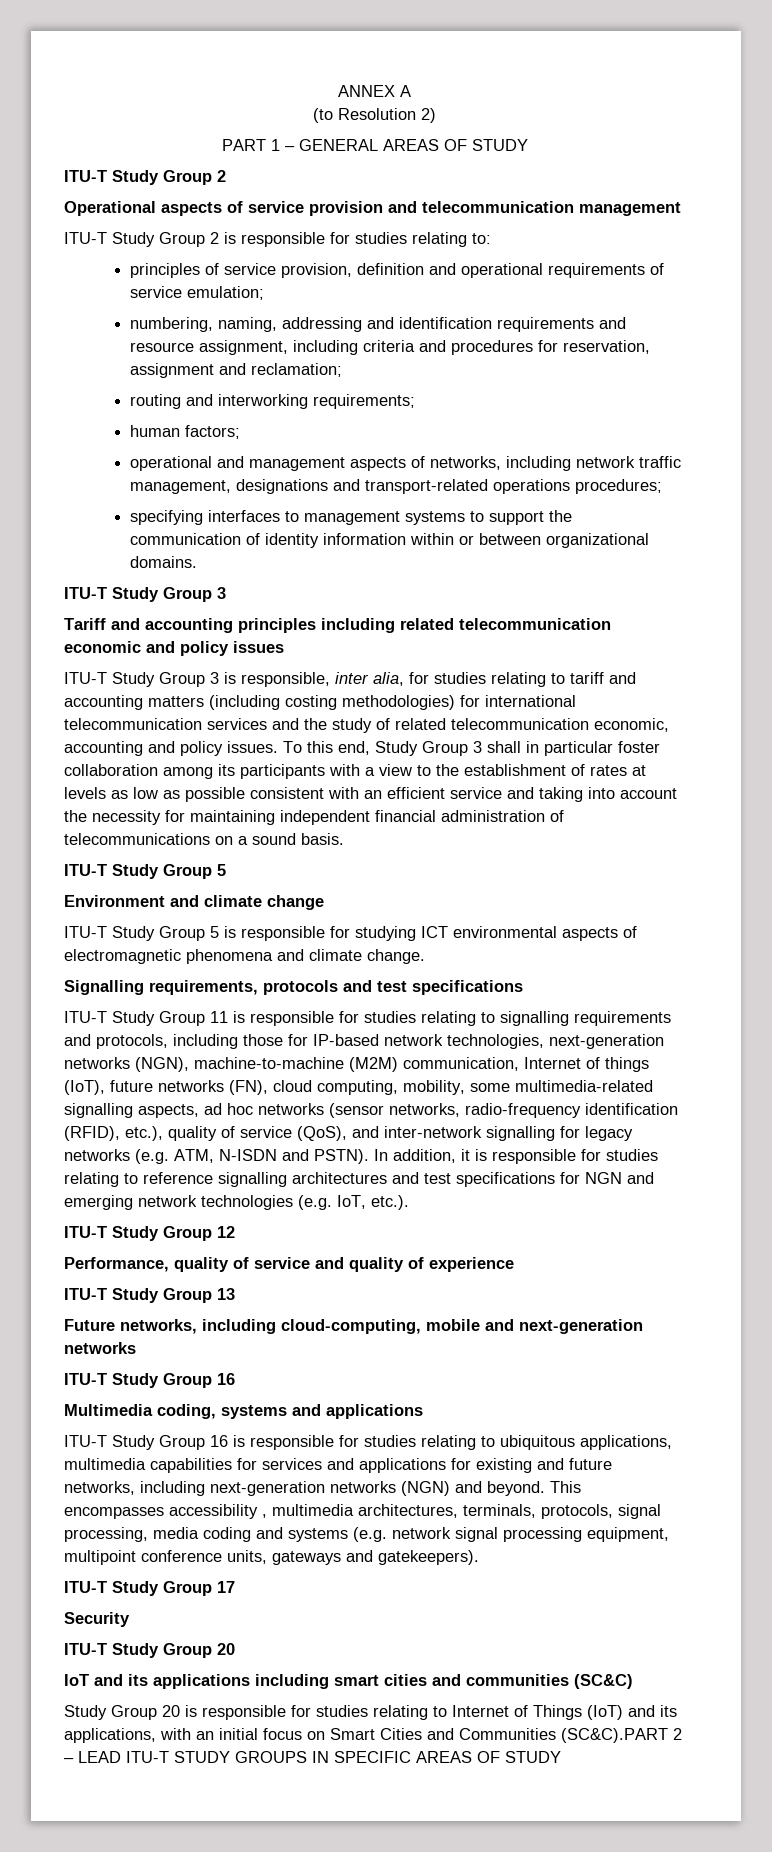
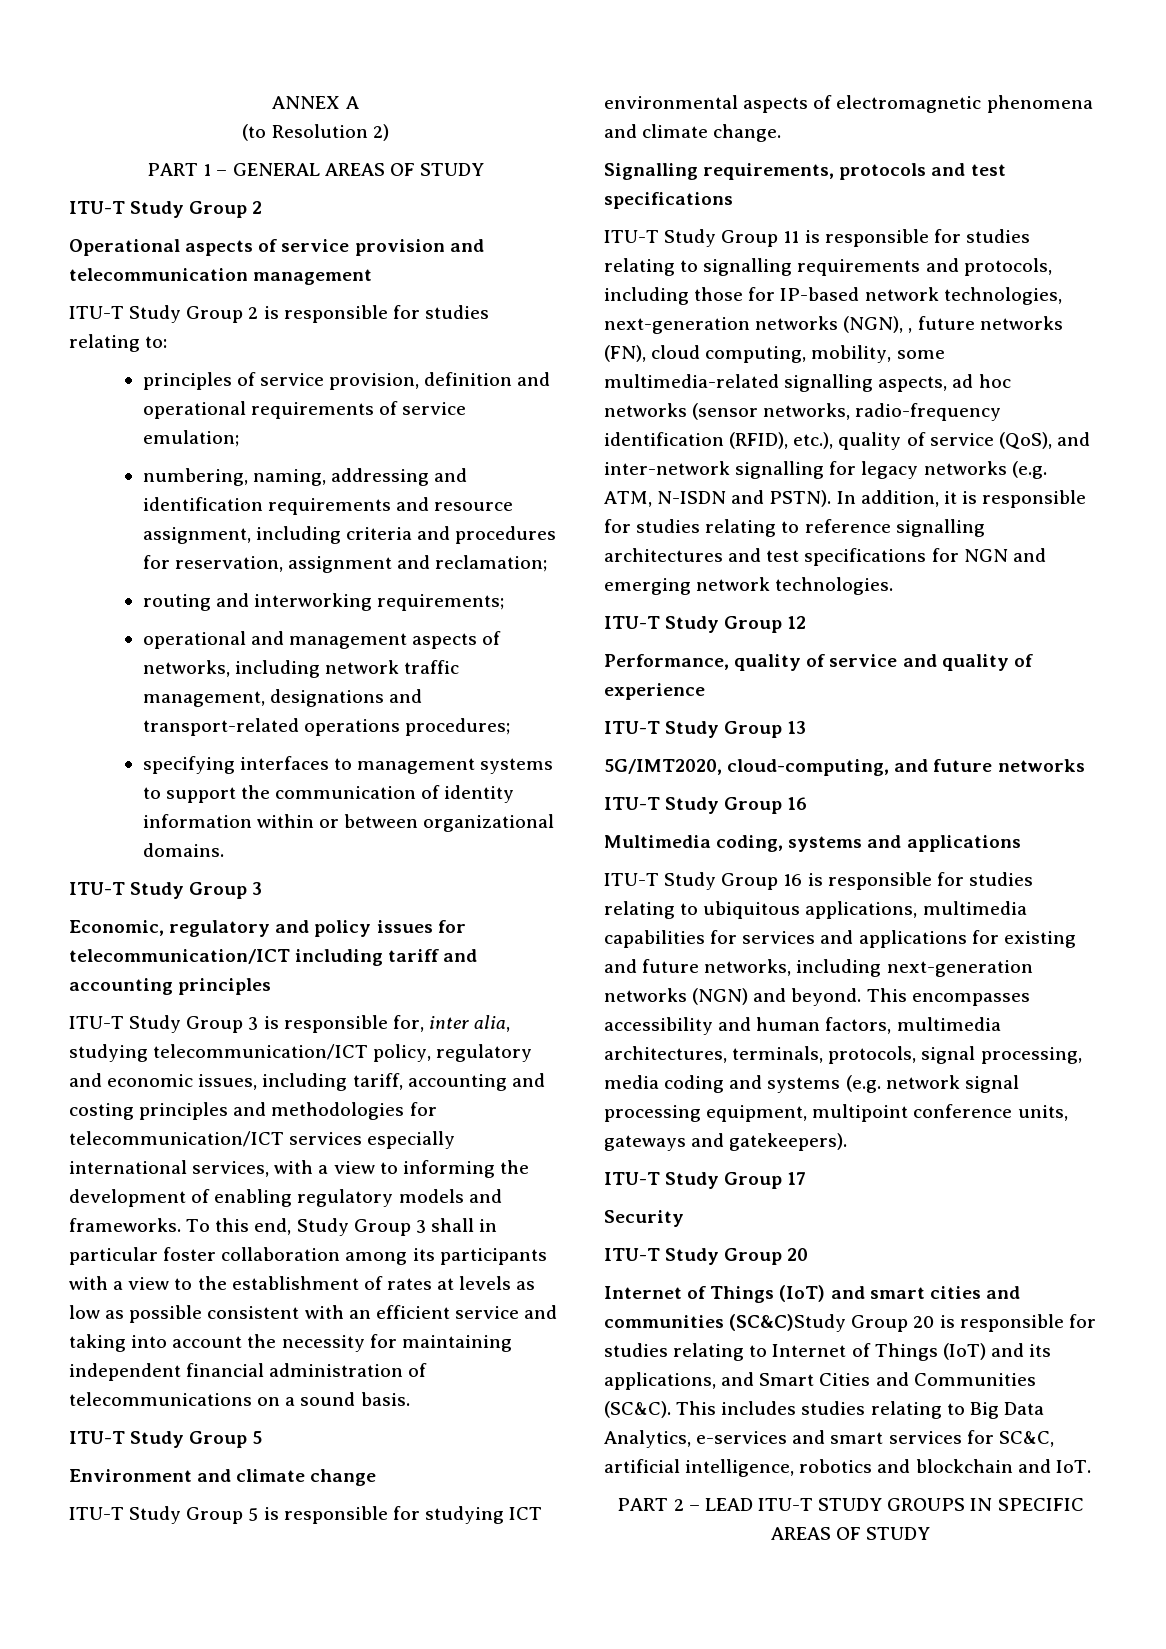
[129,425,240,439] // human factors; -> (504, 602) none
[64,618,611,633] [64,641,284,656] Tariff and accounting principles including related telecommunication economic and policy issues -> [69,920,466,937] [69,949,478,966] [69,978,272,995] Economic, regulatory and policy issues for telecommunication/ICT including tariff and accounting principles
[241,672,636,687] [64,695,576,710] [64,718,669,733] [64,741,278,756] responsible, inter alia, for studies relating to tariff and accounting matters (including costing methodologies) for international telecommunication services and the study of related telecommunication economic, accounting and policy issues. -> [283,1015,511,1033] [69,1044,533,1062] [69,1073,545,1091] [69,1102,437,1120] [69,1131,456,1149] [69,1160,529,1178] [69,1189,502,1207] [69,1218,181,1232] responsible for, inter alia, studying telecommunication/ICT policy, regulatory and economic issues, including tariff, accounting and costing principles and methodologies for telecommunication/ICT services especially international services, with a view to informing the development of enabling regulatory models and frameworks.
[194,1057,649,1072] [64,1080,105,1095] machine-to-machine (M2M) communication, Internet of things (IoT), -> [908,328,913,333] ,
[201,1195,409,1210] technologies (e.g. IoT, etc.). -> [775,577,894,595] technologies.
[64,1319,643,1334] Future networks, including cloud-computing, mobile and next-generation -> [604,759,993,776] 5G/IMT2020, cloud-computing, and future
[262,1514,267,1518] , -> [718,1017,892,1034] and human factors,
[64,1674,329,1689] IoT and its applications including -> [604,1285,865,1303] Internet of Things (IoT) and
[574,1674,633,1689] [64,1705,107,1720] (SC&C) // Study -> [729,1314,847,1332] (SC&C)Study
[160,1728,668,1743] with an initial focus on Smart Cities and Communities (SC&C).PART -> [721,1372,1036,1386] [604,1401,1044,1419] [604,1430,1054,1448] [604,1459,1091,1477] [617,1498,669,1511] and Smart Cities and Communities (SC&C). This includes studies relating to Big Data Analytics, e-services and smart services for SC&C, artificial intelligence, robotics and blockchain and IoT. // PART

